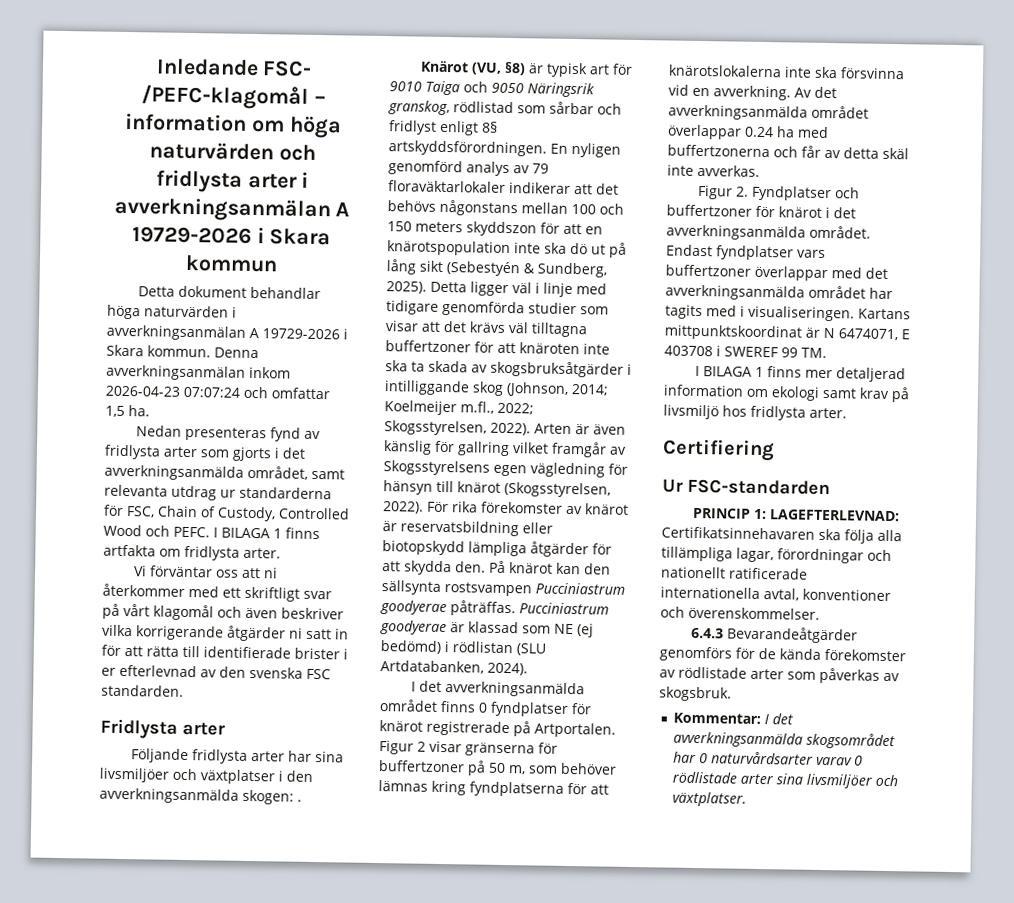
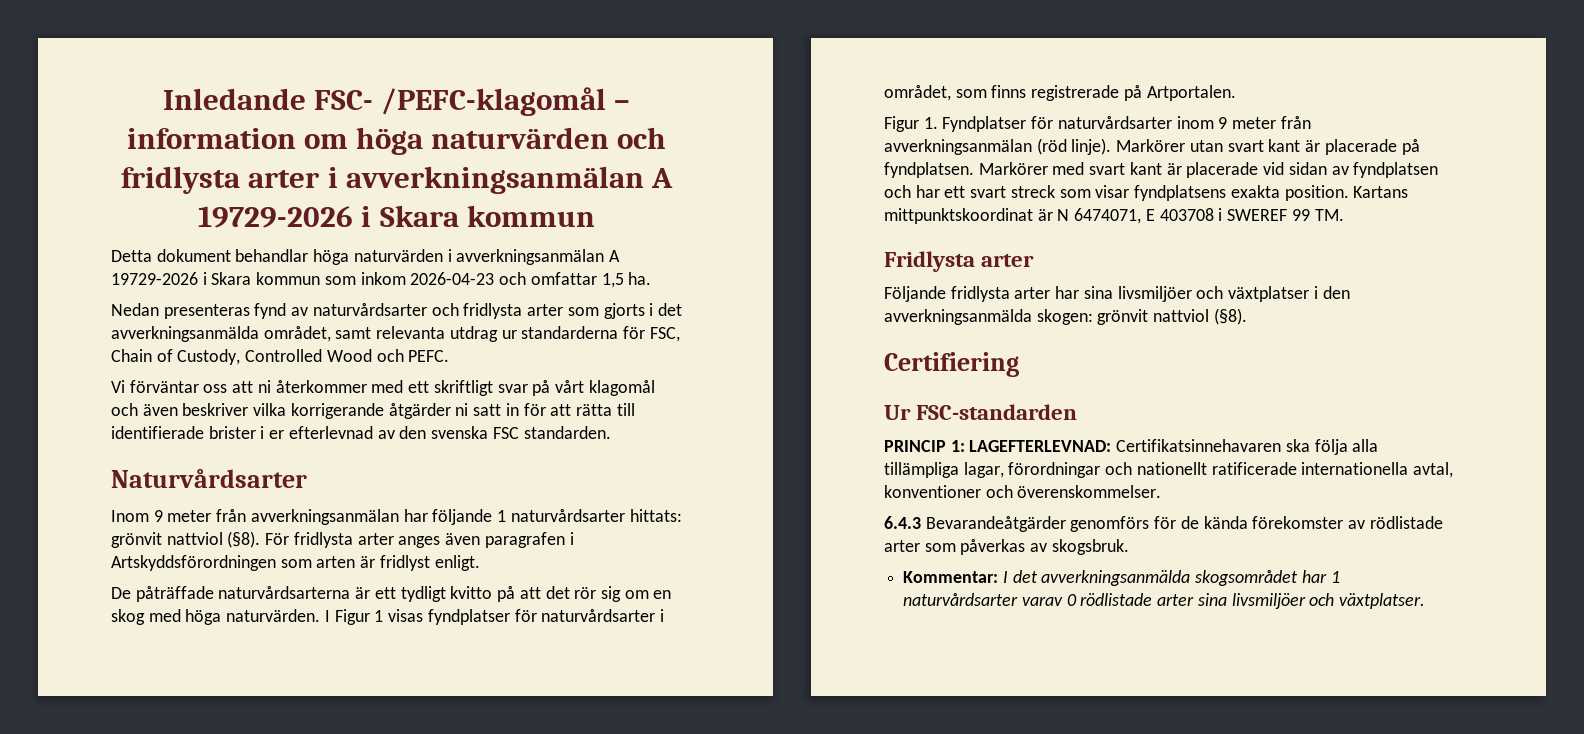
[147,345,259,359] [106,364,246,381] kommun. Denna avverkningsanmälan -> [256,272,356,285] kommun som
[183,386,240,398] 07:07:24 -> (495, 278) none
(321, 435) none -> [312,303,459,316] naturvårdsarter och
[213,527,320,540] [103,544,281,561] I BILAGA 1 finns artfakta om fridlysta arter. -> (450, 356) none
(184, 690) none -> [111,468,307,488] [111,509,682,525] [111,531,574,548] [111,555,480,571] [111,586,672,602] [111,609,664,625] [884,85,1236,101] [884,116,1311,132] [884,138,1420,155] [884,162,1439,178] [884,185,1409,201] [884,208,1344,224] // Naturvårdsarter // Inom 9 meter från avverkningsanmälan har följande 1 naturvårdsarter hittats: grönvit nattviol (§8). För fridlysta arter anges även paragrafen i Artskyddsförordningen som arten är fridlyst enligt. // De påträffade naturvårdsarterna är ett tydligt kvitto på att det rör sig om en skog med höga naturvärden. I Figur 1 visas fyndplatser för naturvårdsarter i området, som finns registrerade på Artportalen. // Figur 1. Fyndplatser för naturvårdsarter inom 9 meter från avverkningsanmälan (röd linje). Markörer utan svart kant är placerade på fyndplatsen. Markörer med svart kant är placerade vid sidan av fyndplatsen och har ett svart streck som visar fyndplatsens exakta position. Kartans mittpunktskoordinat är N 6474071, E 403708 i SWEREF 99 TM.
[297,799,302,802] [419,60,633,78] [389,80,595,98] [388,100,622,116] [388,120,498,136] [388,140,621,158] [388,160,549,177] [388,180,619,195] [387,199,624,217] [387,221,603,237] [387,240,627,258] [386,259,607,278] [386,281,607,298] [386,300,609,317] [385,320,588,338] [385,340,610,355] [385,360,632,378] [384,380,610,397] [384,400,534,416] [384,420,626,436] [383,440,627,458] [383,460,628,478] [383,480,611,498] [383,501,629,515] [382,520,553,537] [382,540,612,558] [382,560,611,576] [381,580,625,597] [380,600,609,617] [380,620,594,638] [380,640,546,656] [380,660,528,676] [410,680,585,698] [379,699,592,717] [379,720,616,738] [379,740,558,757] [378,760,617,776] [378,780,609,797] [668,64,905,80] [668,84,837,101] [668,104,869,121] [667,124,829,140] [667,144,909,160] [667,164,760,177] [696,184,860,202] [666,204,856,219] [666,224,871,241] [666,244,826,261] [665,264,888,282] [665,284,893,301] [665,304,911,322] [664,324,910,341] [664,345,827,359] [694,365,906,383] [663,384,910,403] [663,404,847,421] . // Knärot (VU, §8) är typisk art för 9010 Taiga och 9050 Näringsrik granskog, rödlistad som sårbar och fridlyst enligt 8§ artskyddsförordningen. En nyligen genomförd analys av 79 floraväktarlokaler indikerar att det behövs någonstans mellan 100 och 150 meters skyddszon för att en knärotspopulation inte ska dö ut på lång sikt (Sebestyén & Sundberg, 2025). Detta ligger väl i linje med tidigare genomförda studier som visar att det krävs väl tilltagna buffertzoner för att knäroten inte ska ta skada av skogsbruksåtgärder i intilliggande skog (Johnson, 2014; Koelmeijer m.fl., 2022; Skogsstyrelsen, 2022). Arten är även känslig för gallring vilket framgår av Skogsstyrelsens egen vägledning för hänsyn till knärot (Skogsstyrelsen, 2022). För rika förekomster av knärot är reservatsbildning eller biotopskydd lämpliga åtgärder för att skydda den. På knärot kan den sällsynta rostsvampen Pucciniastrum goodyerae påträffas. Pucciniastrum goodyerae är klassad som NE (ej bedömd) i rödlistan (SLU Artdatabanken, 2024). // I det avverkningsanmälda området finns 0 fyndplatser för knärot registrerade på Artportalen. Figur 2 visar gränserna för buffertzoner på 50 m, som behöver lämnas kring fyndplatserna för att knärotslokalerna inte ska försvinna vid en avverkning. Av det avverkningsanmälda området överlappar 0.24 ha med buffertzonerna och får av detta skäl inte avverkas. // Figur 2. Fyndplatser och buffertzoner för knärot i det avverkningsanmälda området. Endast fyndplatser vars buffertzoner överlappar med det avverkningsanmälda området har tagits med i visualiseringen. Kartans mittpunktskoordinat är N 6474071, E 403708 i SWEREF 99 TM. // I BILAGA 1 finns mer detaljerad information om ekologi samt krav på livsmiljö hos fridlysta arter. -> [1097,308,1247,325] grönvit nattviol (§8).
[699,753,709,764] 0 -> [1330,571,1340,583] 1

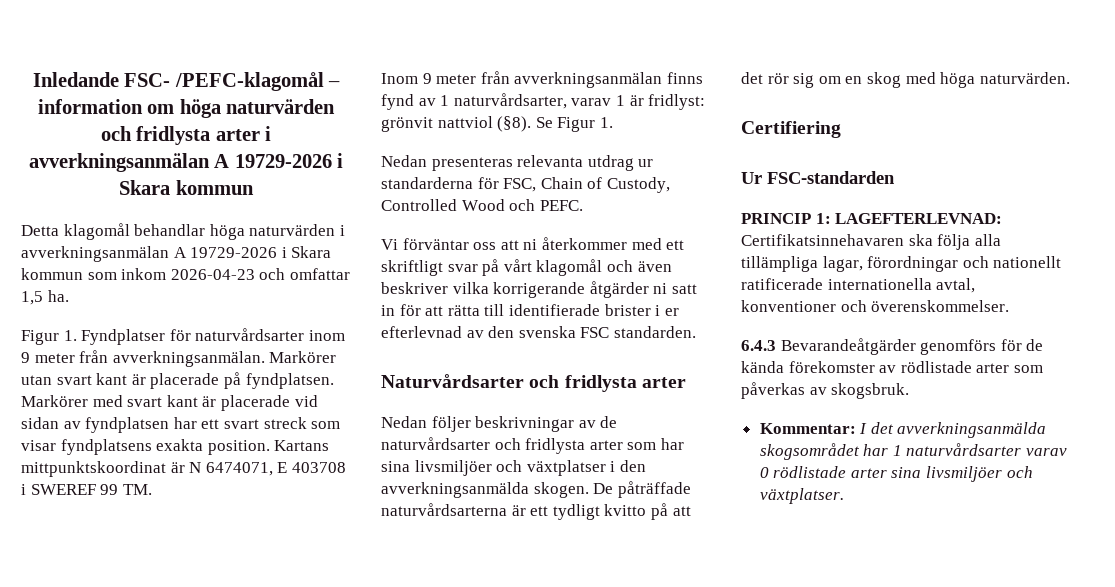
[156,249,231,262] dokument -> [63,223,130,240] klagomål
[111,303,682,319] [111,326,372,342] Nedan presenteras fynd av naturvårdsarter och fridlysta arter som gjorts i det avverkningsanmälda området, samt -> [21,328,345,345] [21,350,337,367] [21,372,334,389] [21,395,318,411] [21,417,341,433] [21,439,330,455] [21,461,346,477] [21,484,152,495] [381,71,703,88] [381,93,706,110] [381,116,613,132] [381,155,513,171] Figur 1. Fyndplatser för naturvårdsarter inom 9 meter från avverkningsanmälan. Markörer utan svart kant är placerade på fyndplatsen. Markörer med svart kant är placerade vid sidan av fyndplatsen har ett svart streck som visar fyndplatsens exakta position. Kartans mittpunktskoordinat är N 6474071, E 403708 i SWEREF 99 TM. // Inom 9 meter från avverkningsanmälan finns fynd av 1 naturvårdsarter, varav 1 är fridlyst: grönvit nattviol (§8). Se Figur 1. // Nedan presenteras
[111,509,682,525] [111,531,574,548] [111,555,480,571] // Inom 9 meter från avverkningsanmälan har följande 1 naturvårdsarter hittats: grönvit nattviol (§8). För fridlysta arter anges även paragrafen i Artskyddsförordningen som arten är fridlyst enligt. // -> [529,375,686,392] [381,416,618,432] [381,437,684,454] [381,460,646,476] [381,482,589,498] och fridlysta arter // Nedan följer beskrivningar av de naturvårdsarter och fridlysta arter som har sina livsmiljöer och växtplatser i den avverkningsanmälda skogen.
[324,609,664,625] [884,85,1236,101] [884,116,1311,132] [884,138,1420,155] [884,162,1439,178] [884,185,1409,201] [884,208,1344,224] [884,251,1035,272] [884,286,1350,302] [884,308,1247,325] I Figur 1 visas fyndplatser för naturvårdsarter i området, som finns registrerade på Artportalen. // Figur 1. Fyndplatser för naturvårdsarter inom 9 meter från avverkningsanmälan (röd linje). Markörer utan svart kant är placerade på fyndplatsen. Markörer med svart kant är placerade vid sidan av fyndplatsen och har ett svart streck som visar fyndplatsens exakta position. Kartans mittpunktskoordinat är N 6474071, E 403708 i SWEREF 99 TM. // Fridlysta arter // Följande fridlysta arter har sina livsmiljöer och växtplatser i den avverkningsanmälda skogen: grönvit nattviol (§8). -> (1070, 78) none

